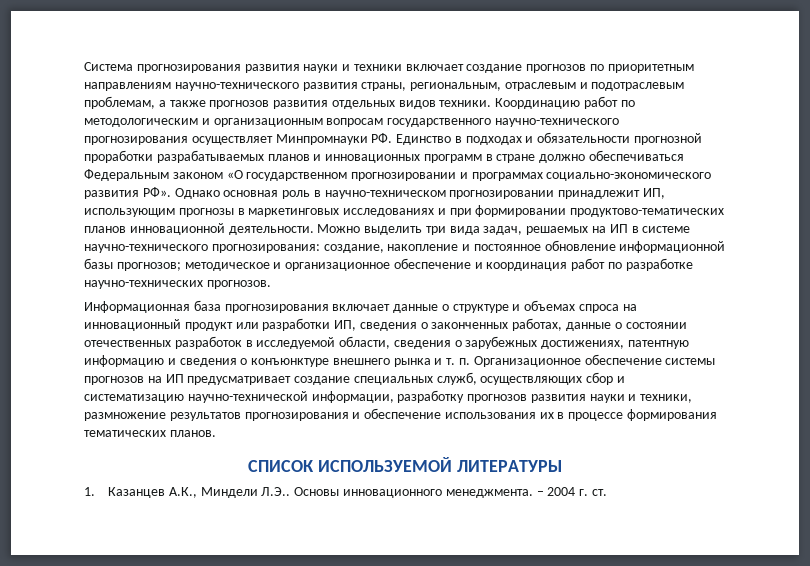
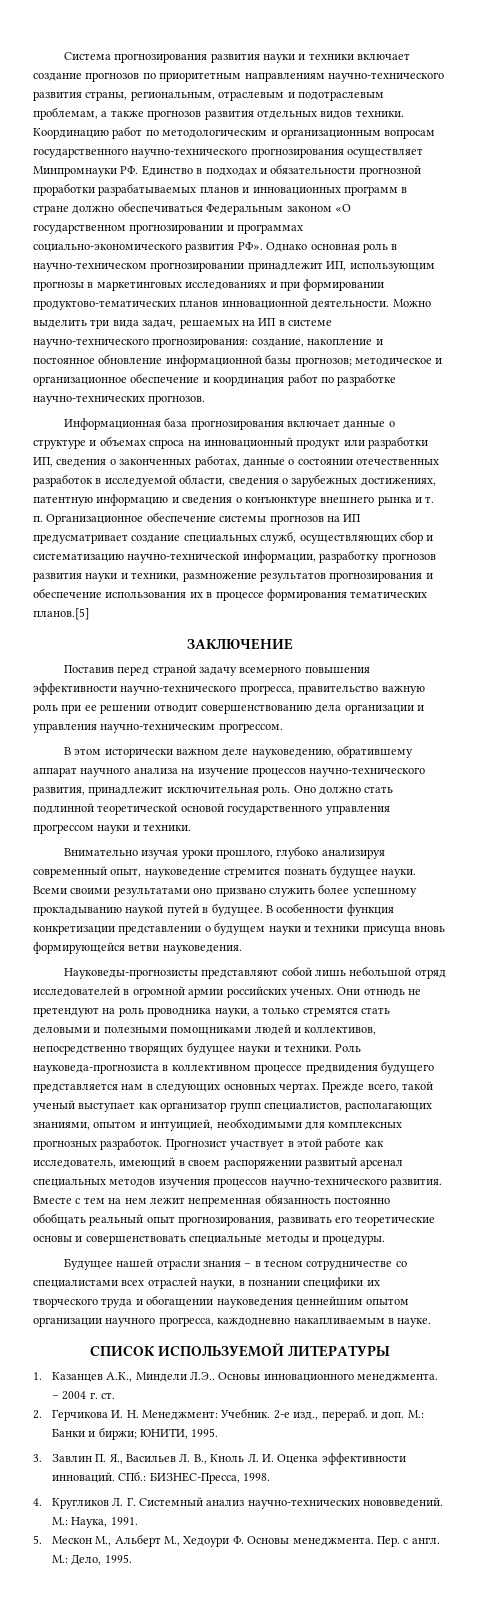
[169,430,216,437] планов. -> [33,608,89,620] [186,638,293,650] [63,664,370,676] [33,683,425,695] [33,704,424,714] [33,723,283,733] [63,745,414,758] [33,767,426,777] [33,785,394,796] [33,803,390,815] [33,824,192,834] [63,846,385,859] [33,865,417,878] [33,884,417,897] [33,903,394,916] [33,922,445,935] [33,942,242,954] [63,966,446,979] [33,986,421,998] [33,1007,390,1017] [33,1024,377,1035] [33,1042,362,1055] [33,1061,434,1074] [33,1081,433,1093] [33,1100,433,1112] [33,1118,403,1131] [33,1137,384,1150] [33,1157,404,1169] [33,1178,442,1188] [33,1194,390,1207] [33,1213,436,1226] [33,1235,386,1245] [63,1258,407,1270] [33,1277,380,1289] [33,1295,410,1308] [33,1317,432,1327] планов.[5] // ЗАКЛЮЧЕНИЕ // Поставив перед страной задачу всемерного повышения эффективности научно-технического прогресса, правительство важную роль при ее решении отводит совершенствованию дела организации и управления научно-техническим прогрессом. // В этом исторически важном деле науковедению, обратившему аппарат научного анализа на изучение процессов научно-технического развития, принадлежит исключительная роль. Оно должно стать подлинной теоретической основой государственного управления прогрессом науки и техники. // Внимательно изучая уроки прошлого, глубоко анализируя современный опыт, науковедение стремится познать будущее науки. Всеми своими результатами оно призвано служить более успешному прокладыванию наукой путей в будущее. В особенности функция конкретизации представлении о будущем науки и техники присуща вновь формирующейся ветви науковедения. // Науковеды-прогнозисты представляют собой лишь небольшой отряд исследователей в огромной армии российских ученых. Они отнюдь не претендуют на роль проводника науки, а только стремятся стать деловыми и полезными помощниками людей и коллективов, непосредственно творящих будущее науки и техники. Роль науковеда-прогнозиста в коллективном процессе предвидения будущего представляется нам в следующих основных чертах. Прежде всего, такой ученый выступает как организатор групп специалистов, располагающих знаниями, опытом и интуицией, необходимыми для комплексных прогнозных разработок. Прогнозист участвует в этой работе как исследователь, имеющий в своем распоряжении развитый арсенал специальных методов изучения процессов научно-технического развития. Вместе с тем на нем лежит непременная обязанность постоянно обобщать реальный опыт прогнозирования, развивать его теоретические основы и совершенствовать специальные методы и процедуры. // Будущее нашей отрасли знания – в тесном сотрудничестве со специалистами всех отраслей науки, в познании специфики их творческого труда и обогащении науковедения ценнейшим опытом организации научного прогресса, каждодневно накапливаемым в науке.
(607, 492) none -> [33,1408,424,1421] [51,1427,219,1440] [33,1453,406,1465] [51,1471,271,1484] [33,1497,444,1509] [51,1517,138,1528] [33,1534,440,1547] [51,1554,132,1565] // 2. Герчикова И. Н. Менеджмент: Учебник. 2-е изд., перераб. и доп. М.: Банки и биржи; ЮНИТИ, 1995. // 3. Завлин П. Я., Васильев Л. В., Кноль Л. И. Оценка эффективности инноваций. СПб.: БИЗНЕС-Пресса, 1998. // 4. Кругликов Л. Г. Системный анализ научно-технических нововведений. М.: Наука, 1991. // 5. Мескон М., Альберт М., Хедоури Ф. Основы менеджмента. Пер. с англ. М.: Дело, 1995.

